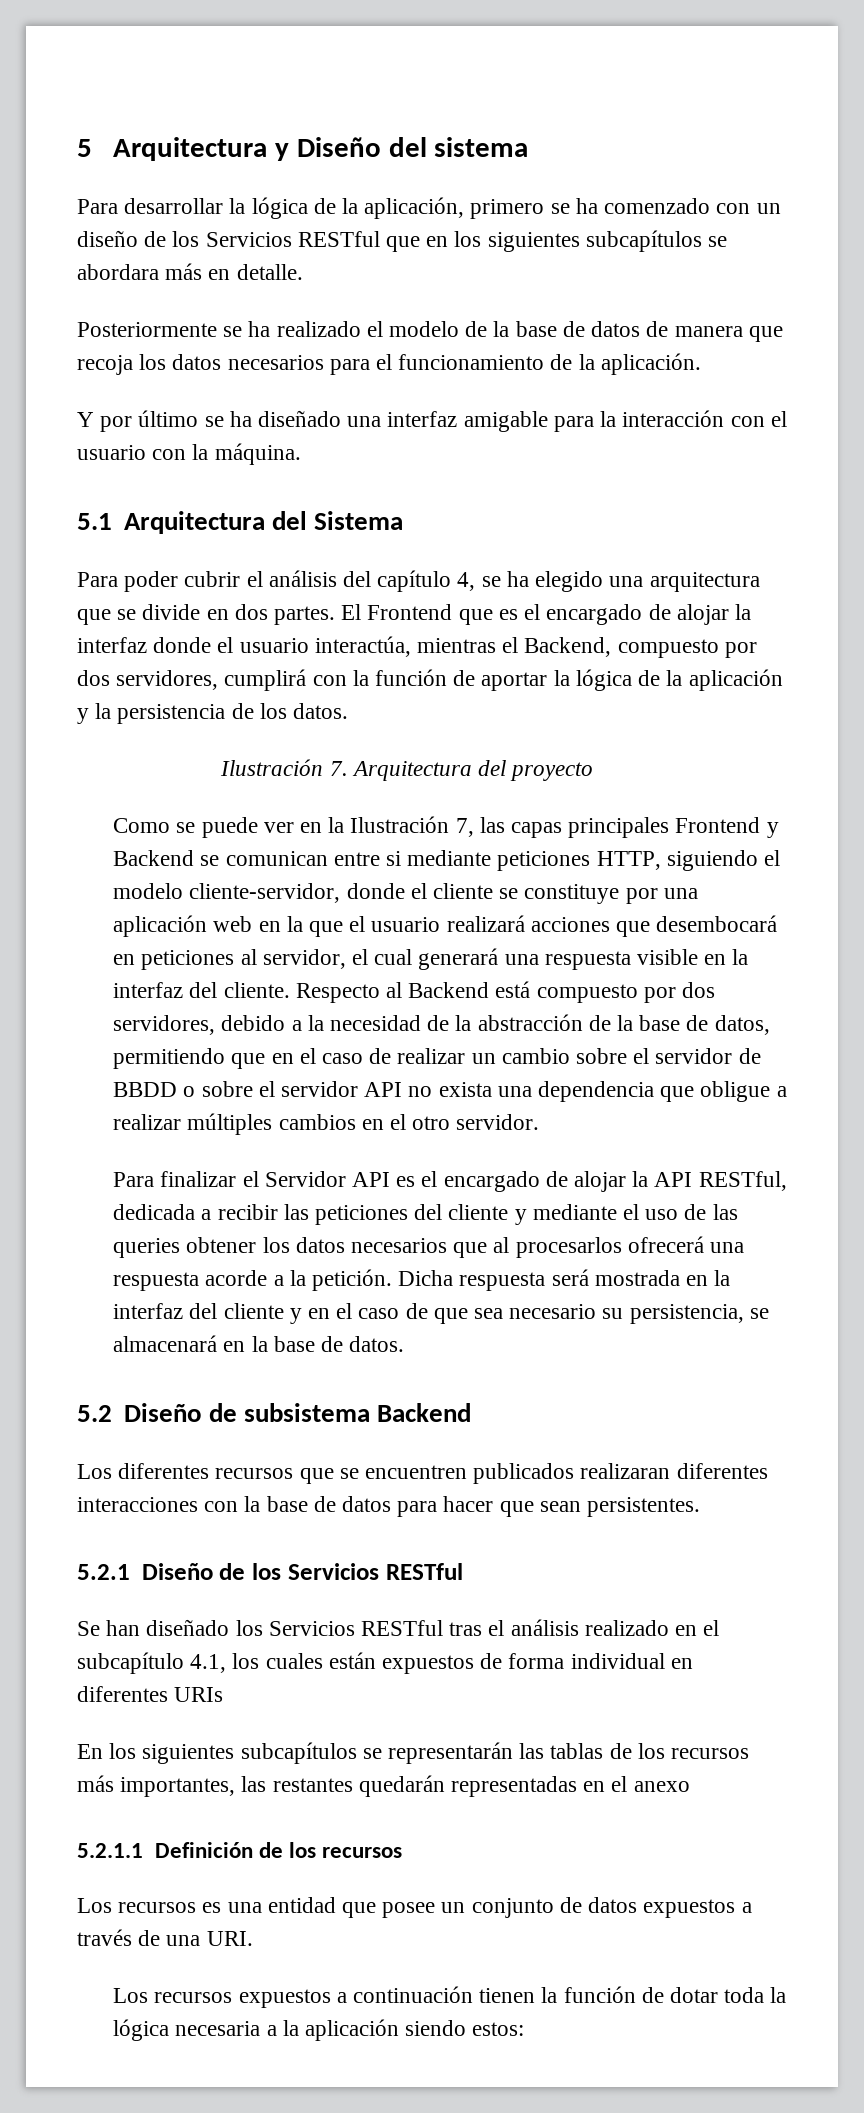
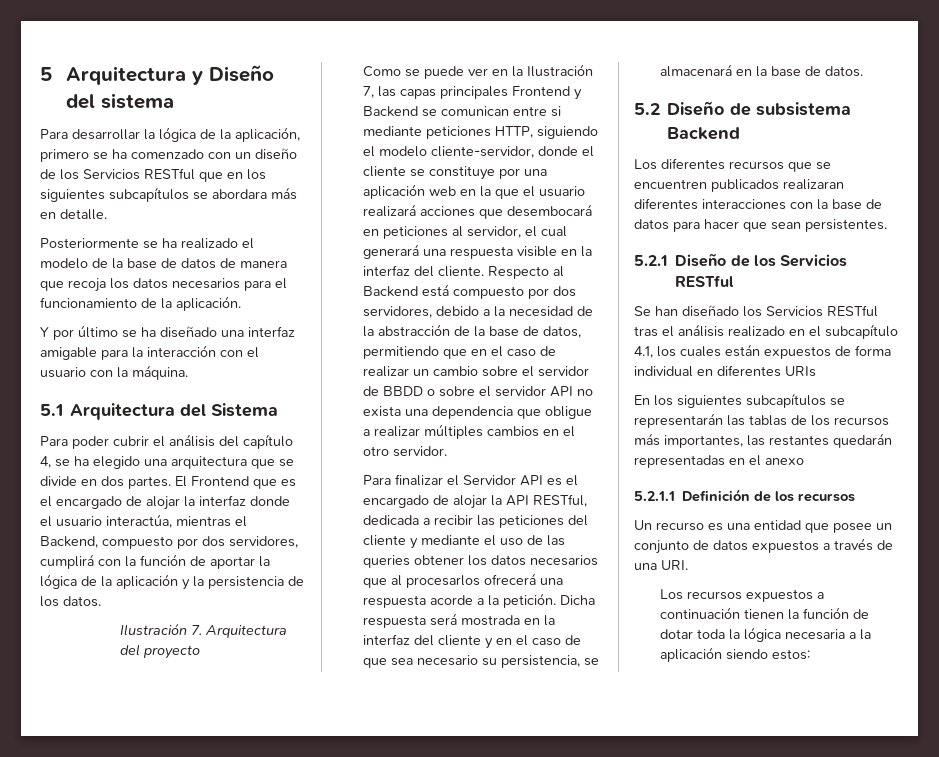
[77,1898,197,1913] Los recursos -> [634,520,704,531] Un recurso

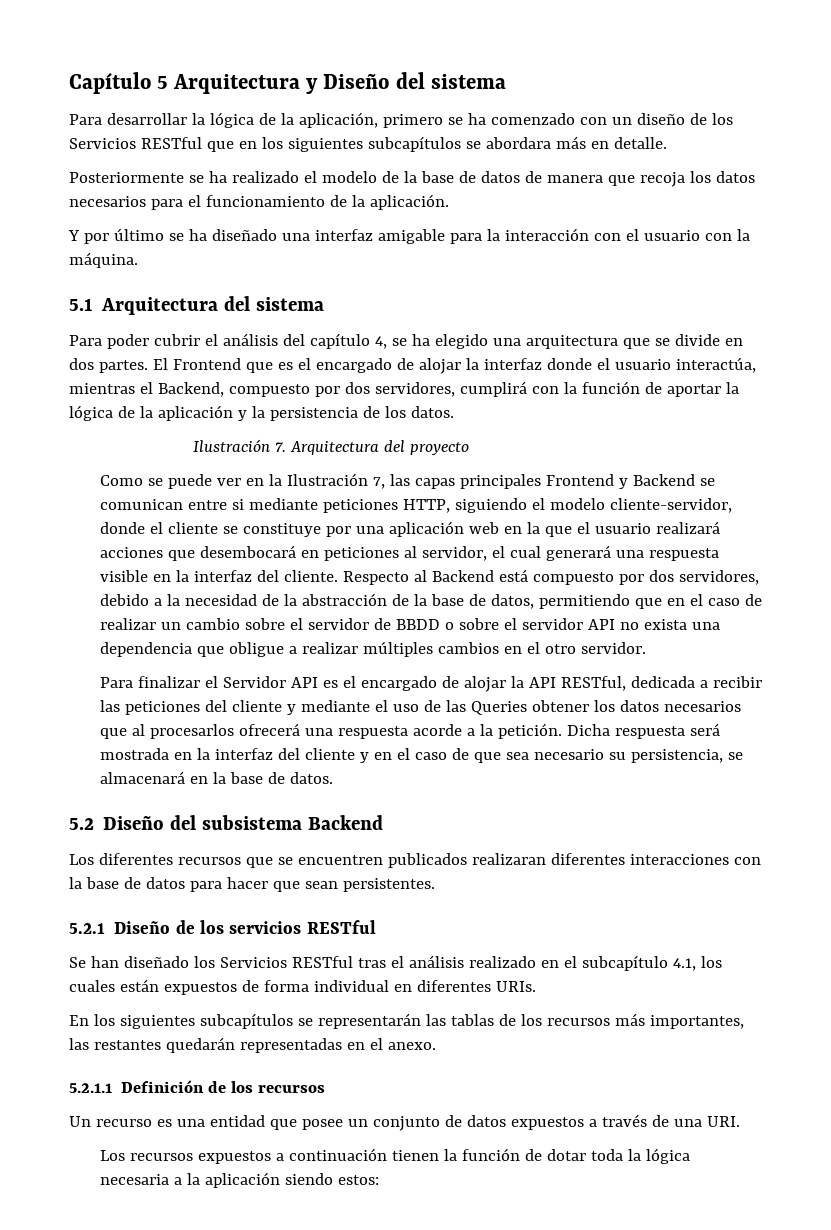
(40, 74) none -> [69,72,151,94] Capítulo
[211,403,279,417] Sistema -> [255,297,324,311] sistema
[362,555,410,568] queries -> [470,701,527,715] Queries
[730,103,752,116] de -> [170,815,197,830] del
[780,254,848,267] Servicios -> [229,921,302,934] servicios
[785,366,816,377] URIs -> [495,981,536,992] URIs.
[765,458,804,465] anexo -> [387,1042,436,1050] anexo.

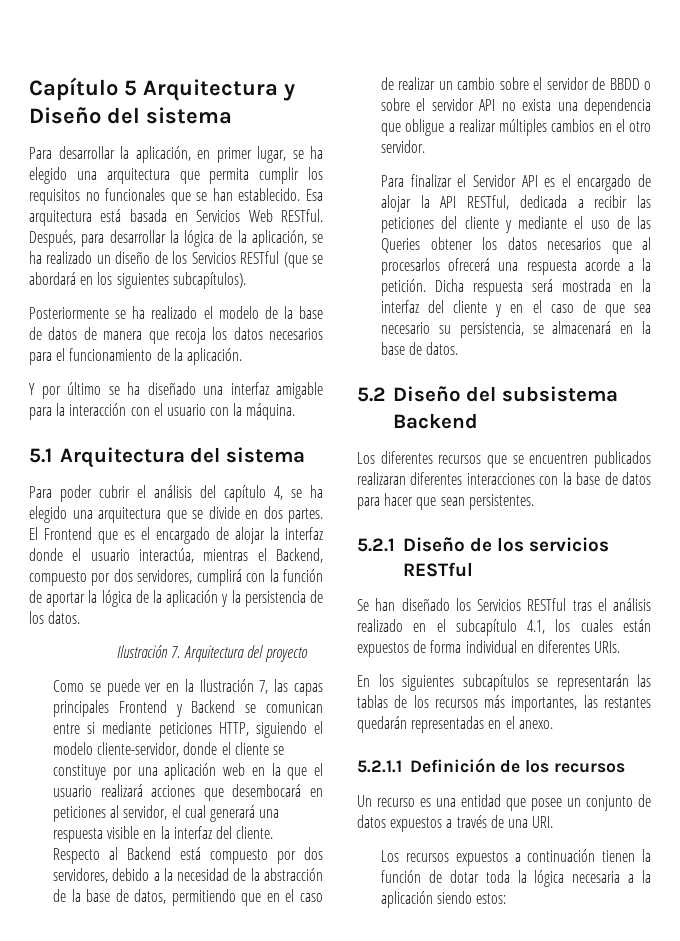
(205, 119) none -> [135,146,323,163] [29,167,323,184] [29,188,323,205] [29,209,323,226] [29,230,179,247] aplicación, en primer lugar, se ha elegido una arquitectura que permita cumplir los requisitos no funcionales que se han establecido. Esa arquitectura está basada en Servicios Web RESTful. Después, para desarrollar la
[382,113,607,128] primero se ha comenzado con -> [312,234,323,243] [29,251,93,264] se ha realizado
[206,136,667,152] que en los siguientes subcapítulos se abordara más en detalle. -> [283,252,324,268] [29,272,246,289] (que se abordará en los siguientes subcapítulos).

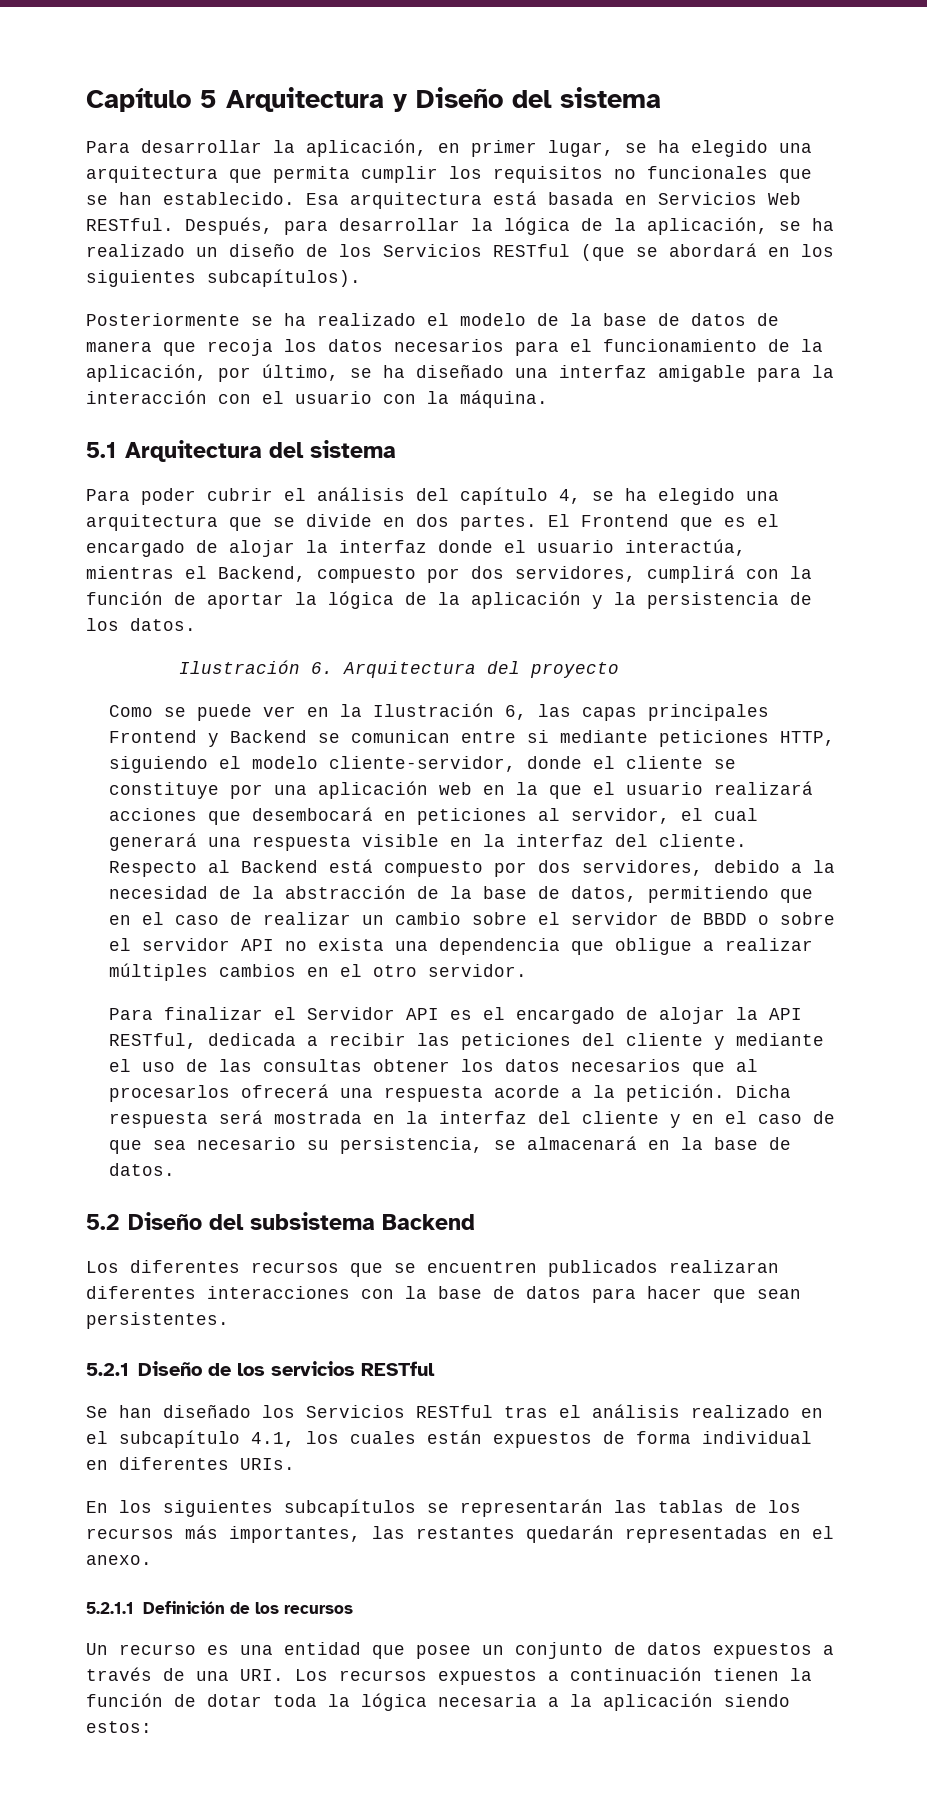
[186,348,242,365] [29,382,101,399] aplicación. // Y por último -> [86,364,339,382] aplicación, por último,
[171,646,181,658] 7. -> [310,662,333,674] 6.
[259,680,269,694] 7, -> [505,705,528,720] 6,
[380,238,420,253] Queries -> [263,1059,363,1072] consultas
(554, 822) // -> (284, 1675) none

